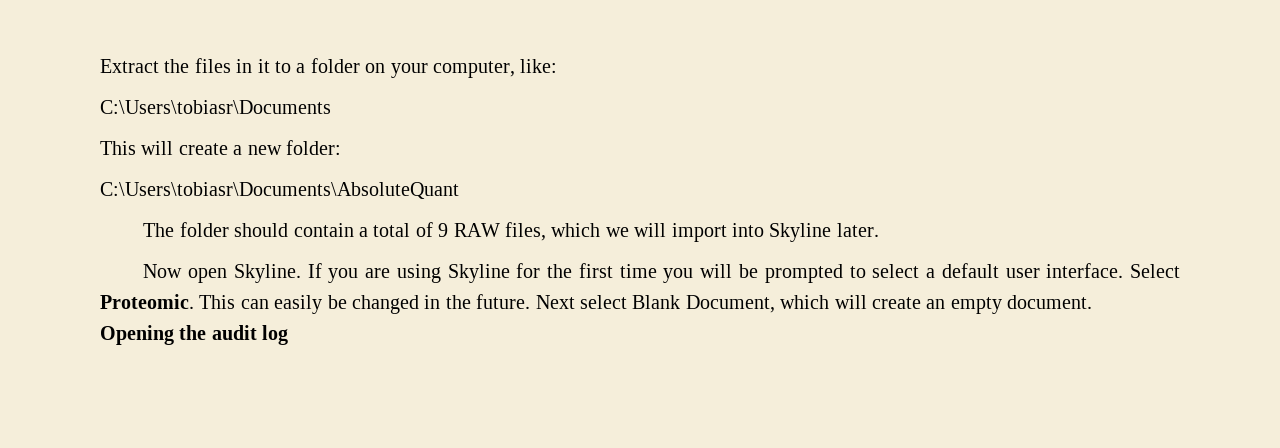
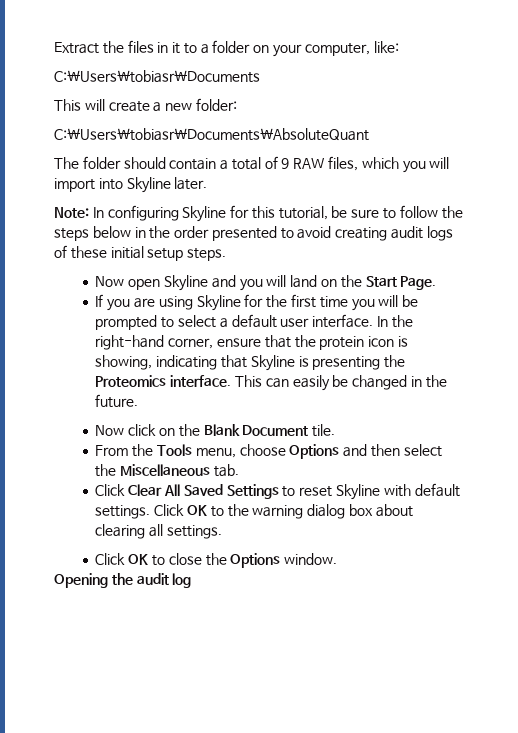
[605,227,629,237] we -> [402,161,426,173] you
[143,264,301,283] Now open Skyline. -> [54,205,463,222] [54,226,453,241] [54,245,227,261] [95,275,437,291] Note: In configuring Skyline for this tutorial, be sure to follow the steps below in the order presented to avoid creating audit logs of these initial setup steps. // Now open Skyline and you will land on the Start Page. //
[1130,264,1181,278] [100,294,194,309] Select Proteomic. -> [376,315,413,328] [95,335,408,350] [95,355,406,371] [95,375,232,387] In the right-hand corner, ensure that the protein icon is showing, indicating that Skyline is presenting the Proteomics interface.
[535,295,1093,314] Next select Blank Document, which will create an empty document. -> [95,424,336,437] [95,444,442,459] [95,464,240,477] [95,483,460,500] [95,504,413,519] [95,524,223,539] [95,553,338,568] // Now click on the Blank Document tile. // From the Tools menu, choose Options and then select the Miscellaneous tab. // Click Clear All Saved Settings to reset Skyline with default settings. Click OK to the warning dialog box about clearing all settings. // Click OK to close the Options window.

